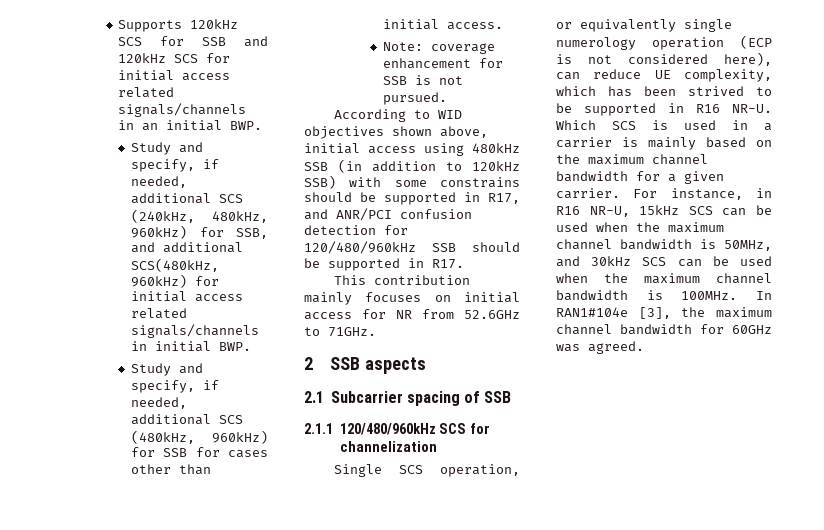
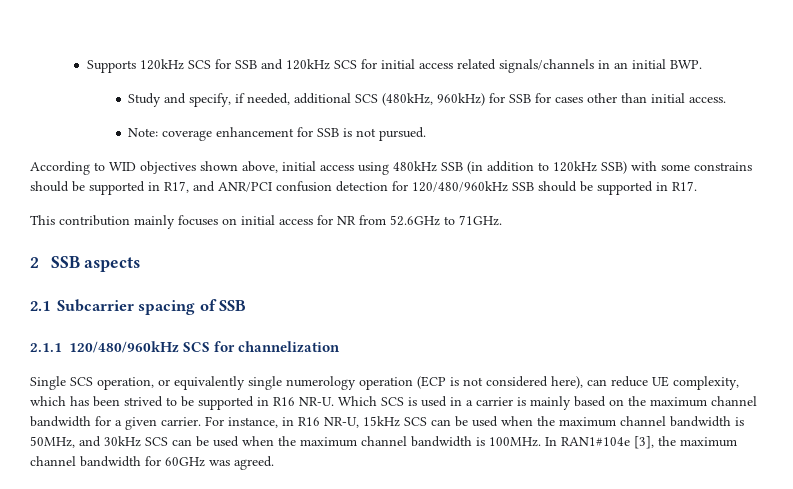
[131,142,204,155] [131,159,220,172] [131,176,188,188] [131,193,244,204] [131,209,268,223] [131,225,268,239] [131,242,244,253] [131,258,220,272] [131,274,220,288] [131,291,244,302] [131,308,188,319] [131,324,260,338] [131,341,252,352] // Study and specify, if needed, additional SCS (240kHz, 480kHz, 960kHz) for SSB, and additional SCS(480kHz, 960kHz) for initial access related signals/channels in initial BWP. -> (702, 64) none

